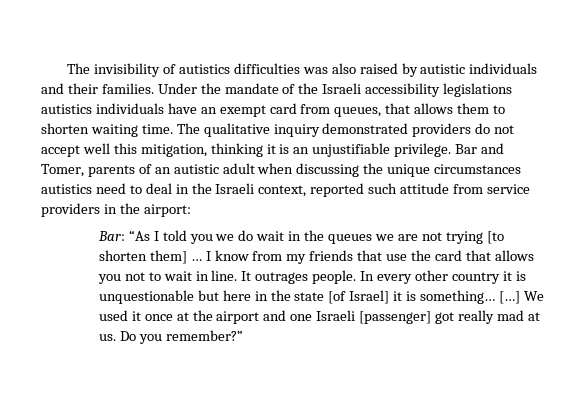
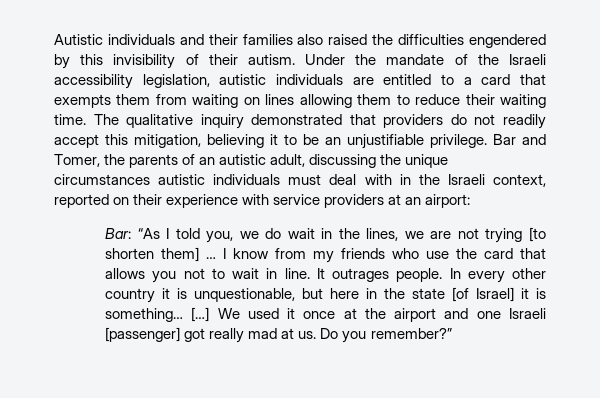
[67,63,538,77] [41,83,154,94] The invisibility of autistics difficulties was also raised by autistic individuals and their families. -> [54,34,547,48] [54,54,295,69] Autistic individuals and their families also raised the difficulties engendered by this invisibility of their autism.
[443,83,513,97] [41,103,506,117] [41,123,89,134] legislations autistics individuals have an exempt card from queues, that allows them to shorten -> [142,74,547,88] [54,94,495,108] legislation, autistic individuals are entitled to a card that exempts them from waiting on lines allowing them to reduce their
(409, 128) none -> [349,114,376,125] that
[41,143,290,157] accept well this mitigation, thinking it is -> [502,114,546,129] [54,134,319,148] readily accept this mitigation, believing it to be
(84, 170) none -> [104,154,126,165] the
[222,163,294,174] adult when -> [270,154,306,167] adult,
[41,183,172,194] autistics need to deal -> [158,174,392,185] autistic individuals must deal with
[368,183,530,194] [41,203,140,217] such attitude from service providers in the -> [113,194,422,208] on their experience with service providers at an
[189,234,213,244] you -> [206,231,234,243] you,
[328,234,373,244] queues -> [366,228,399,241] lines,
[357,250,383,261] that -> [392,248,420,259] who
[98,290,194,304] unquestionable -> [194,288,296,302] unquestionable,

